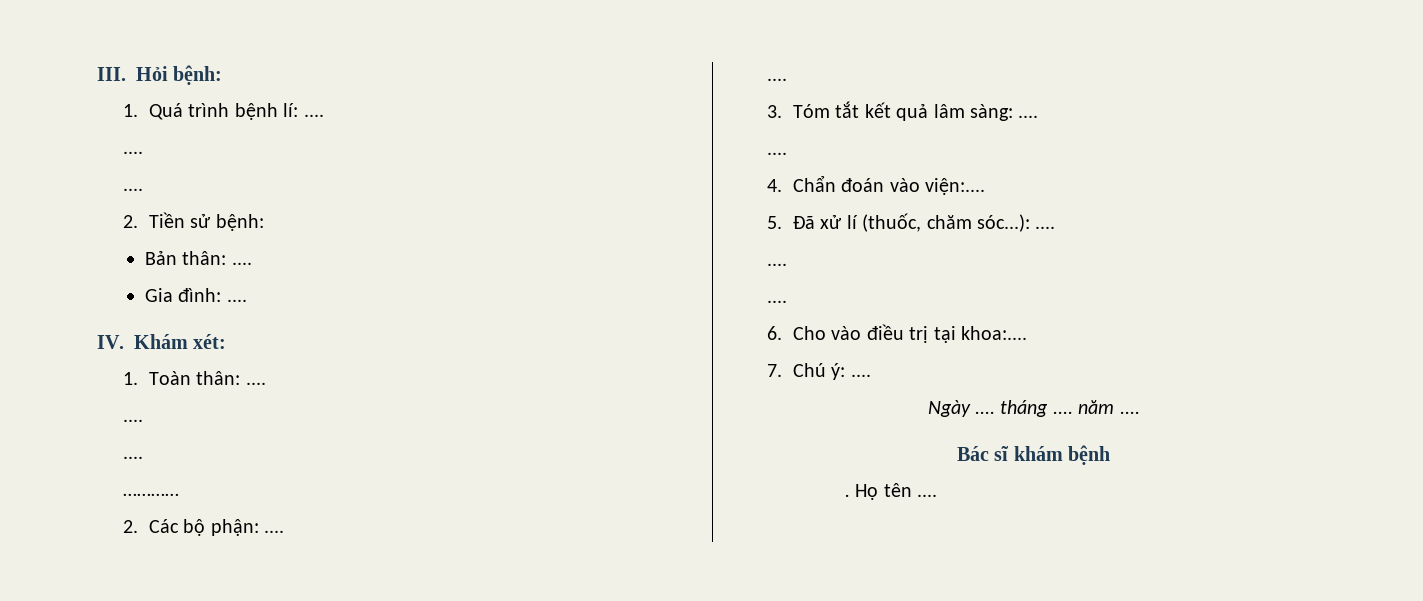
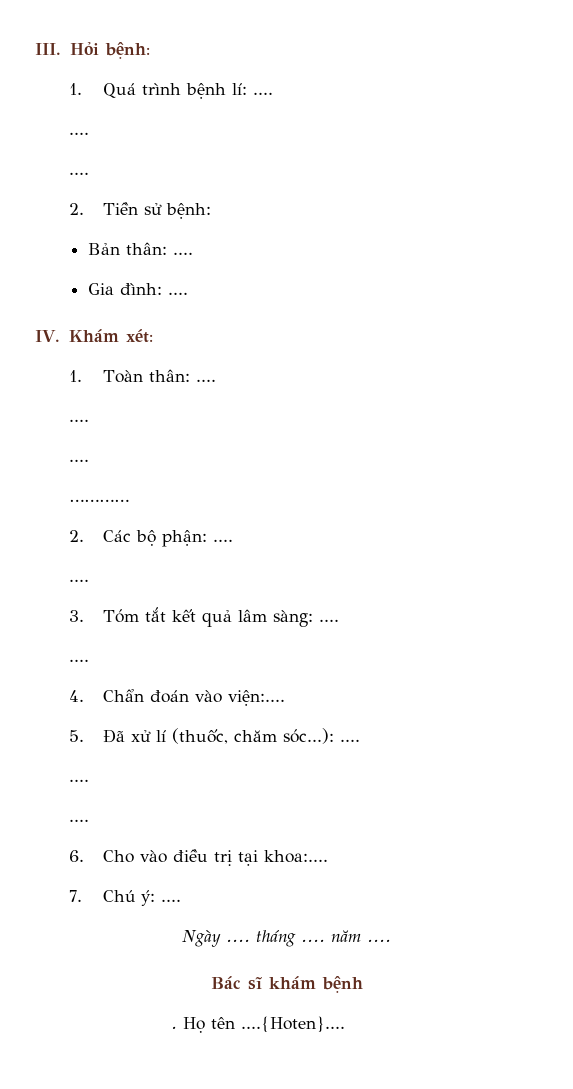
[917,494,938,497] .... -> [240,1016,345,1033] ....{Hoten}....

